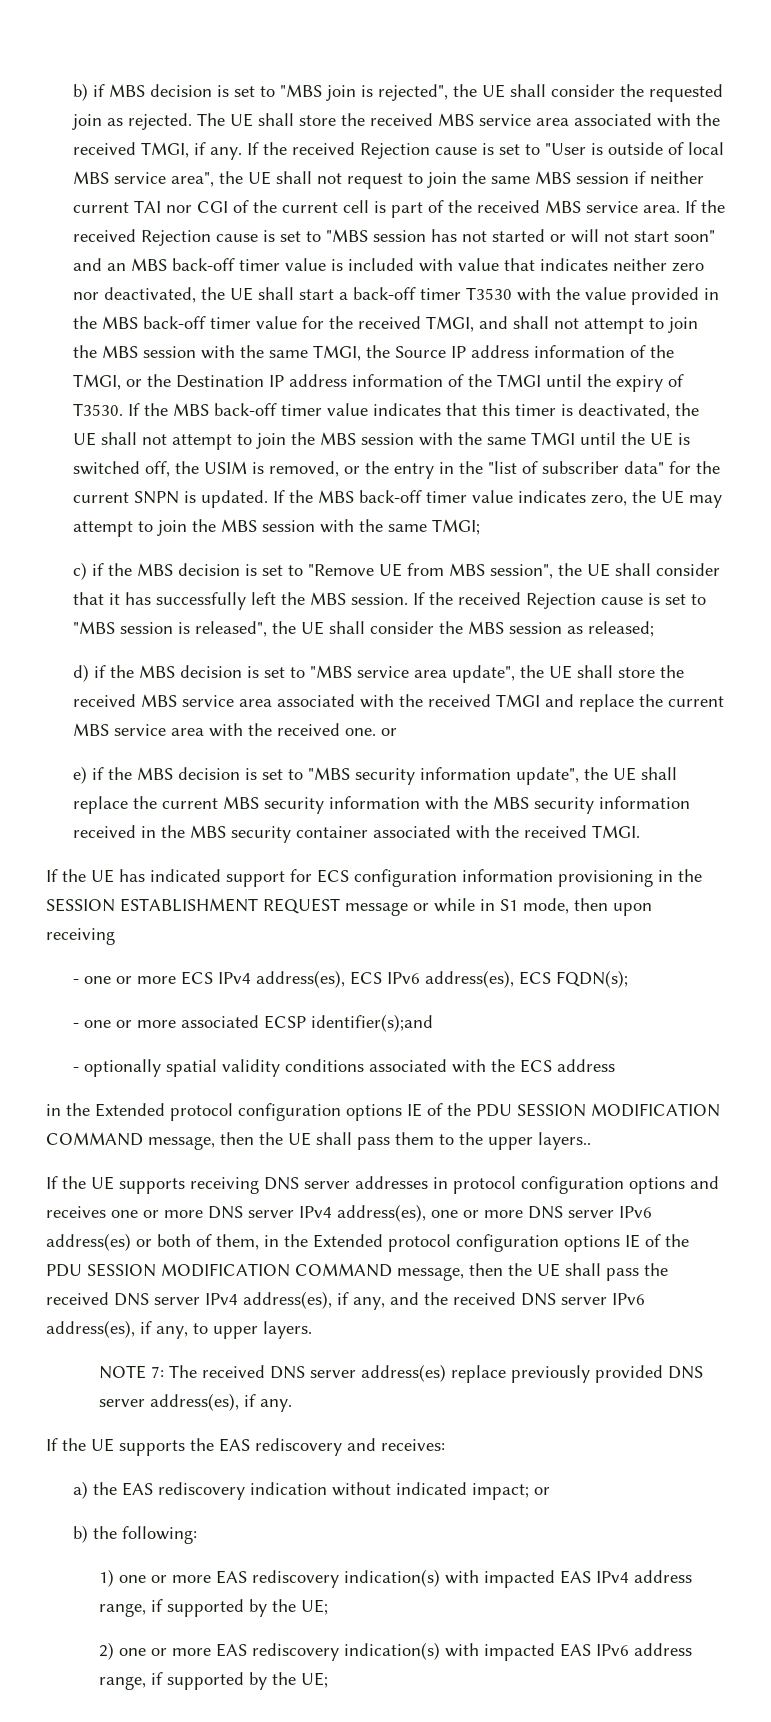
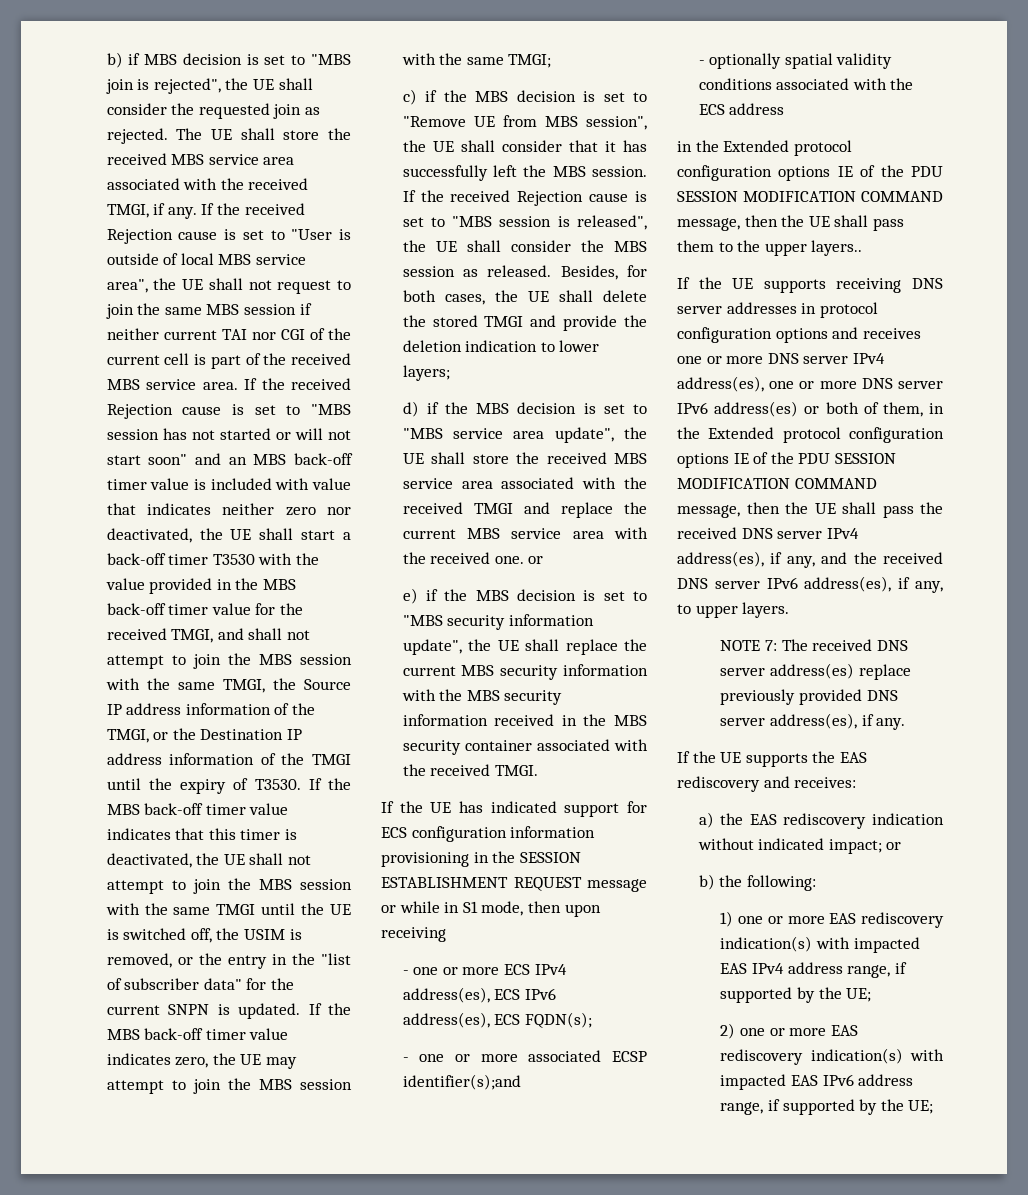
[587,621,654,637] released; -> [487,265,647,280] [402,290,647,305] [402,315,647,331] [402,340,600,352] [402,365,450,381] released. Besides, for both cases, the UE shall delete the stored TMGI and provide the deletion indication to lower layers;

